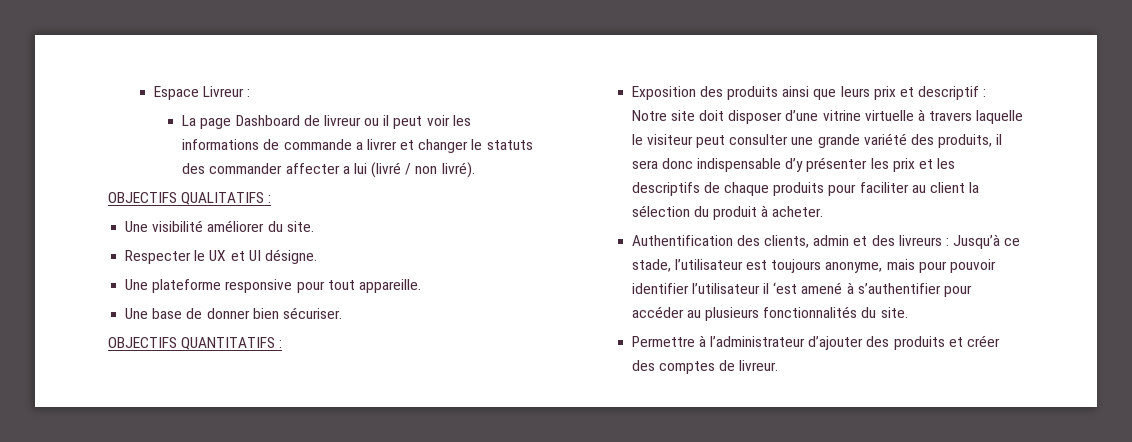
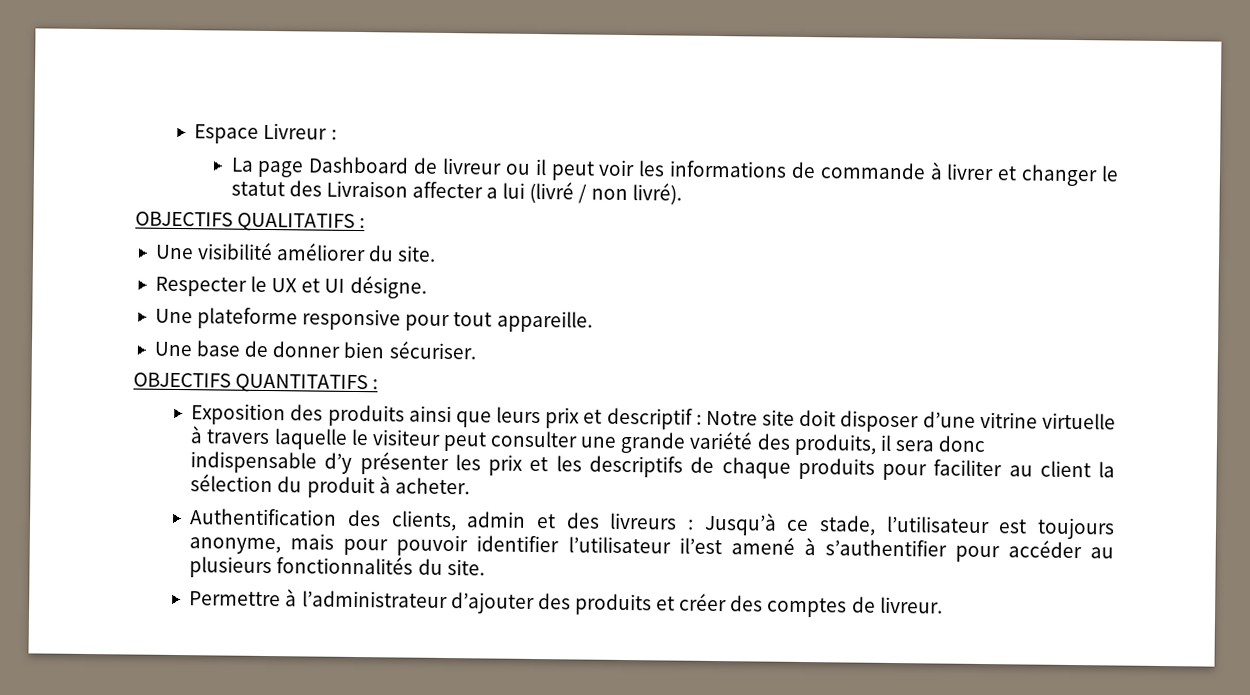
[355,142,363,150] a -> [929,162,943,180] à
[486,140,533,150] [182,163,283,174] statuts des commander -> [230,180,408,198] statut des Livraison
[762,282,798,294] il ‘est -> [678,537,722,555] il’est

